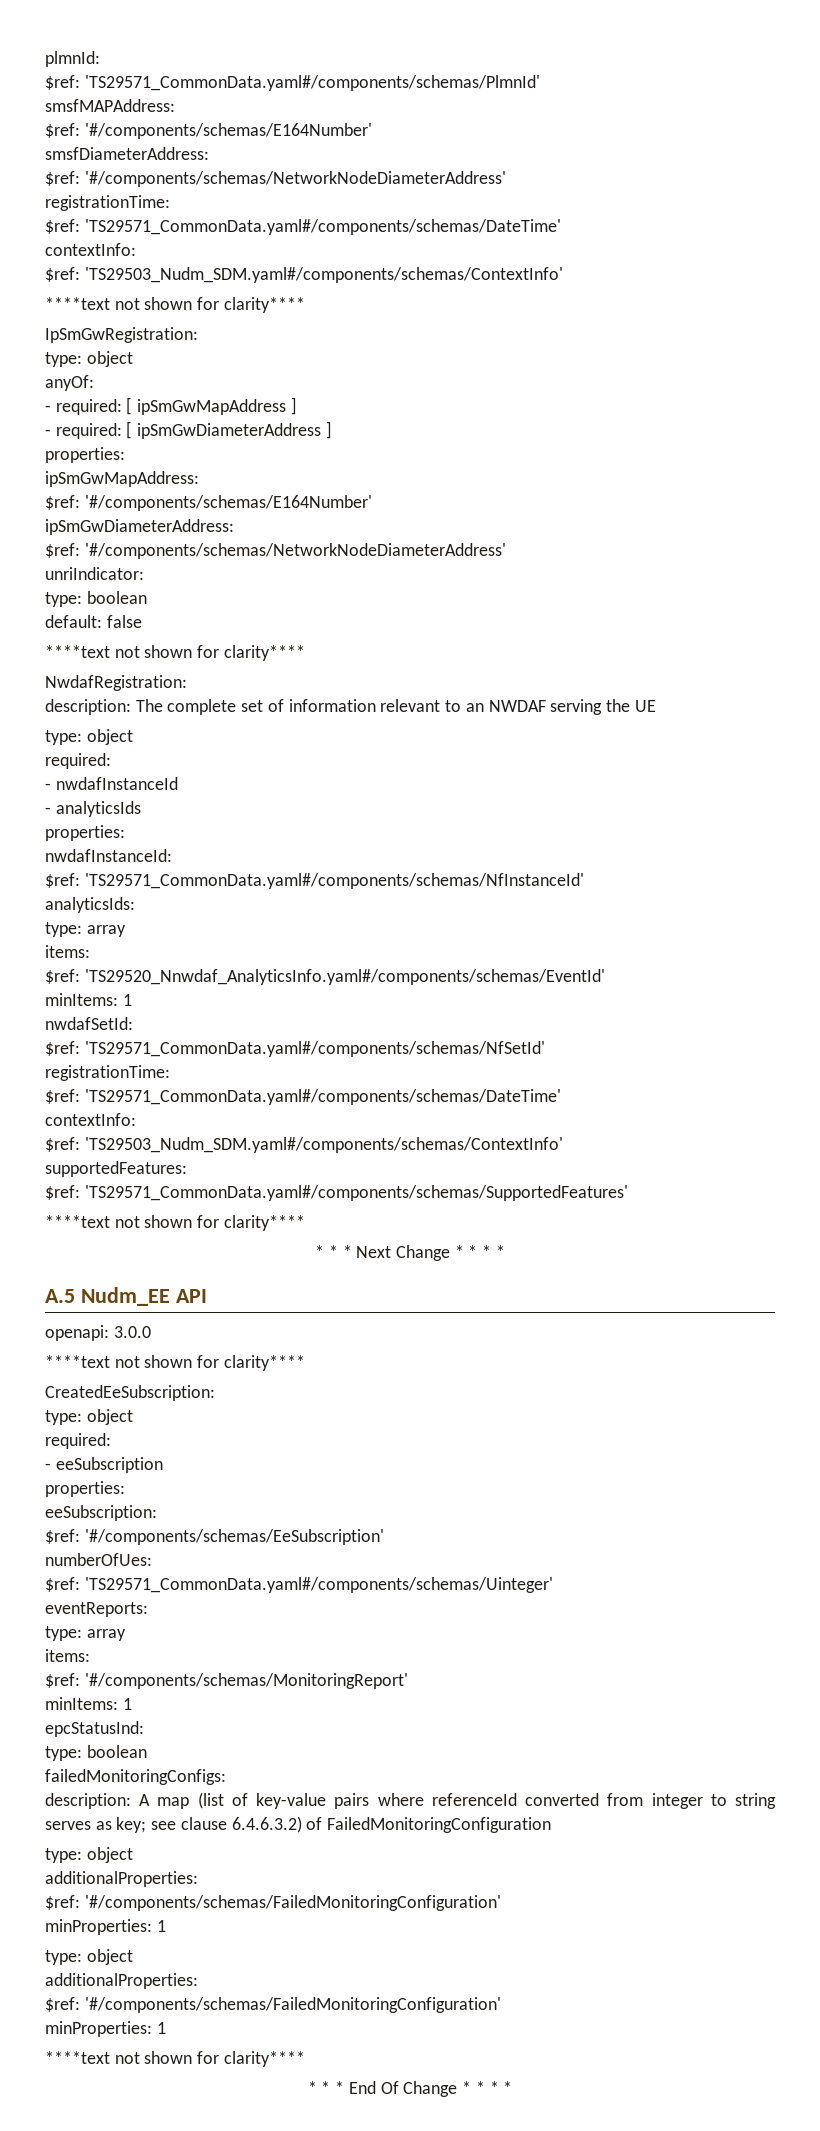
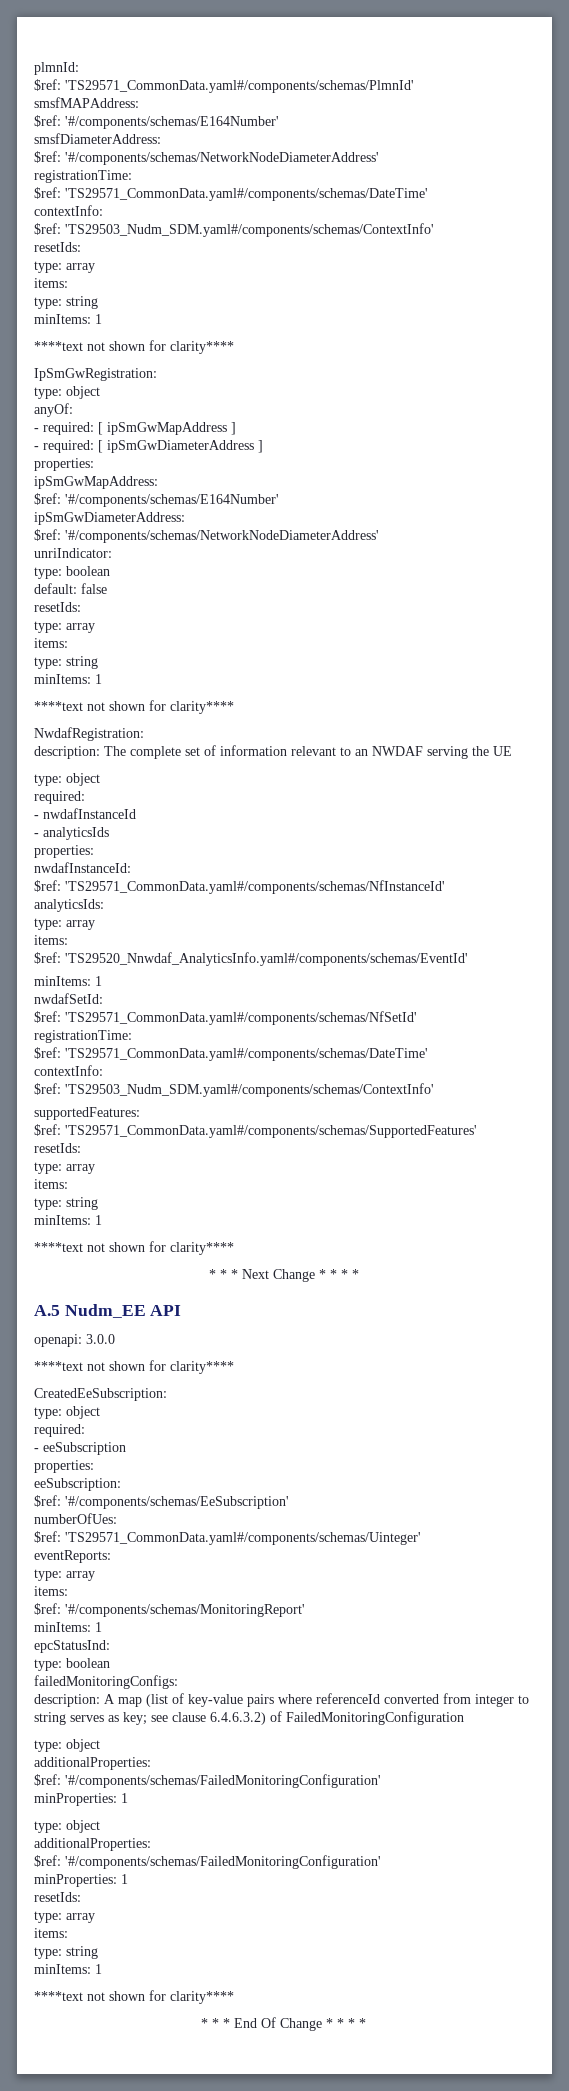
(563, 275) none -> [34,242,81,252] [34,261,95,273] [34,278,68,288] [34,296,98,309] [34,314,102,324] // resetIds: // type: array // items: // type: string // minItems: 1
(142, 621) none -> [34,602,81,612] [34,621,95,633] [34,638,68,648] [34,656,98,669] [34,674,102,684] // resetIds: // type: array // items: // type: string // minItems: 1
(628, 1193) none -> [34,1143,81,1153] [34,1162,95,1174] [34,1179,68,1189] [34,1197,98,1210] [34,1215,102,1225] // resetIds: // type: array // items: // type: string // minItems: 1
(166, 2028) none -> [34,1892,81,1902] [34,1911,95,1923] [34,1928,68,1938] [34,1946,98,1959] [34,1964,102,1974] // resetIds: // type: array // items: // type: string // minItems: 1

